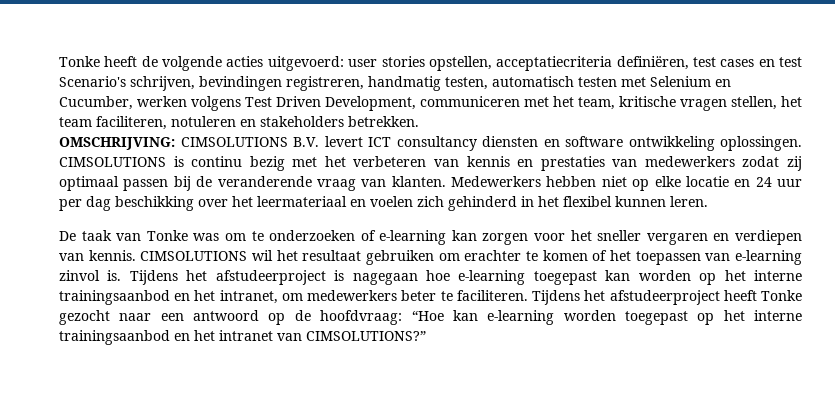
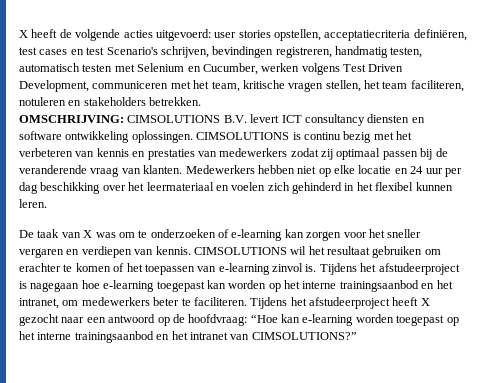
[59,56,100,67] Tonke -> [19,30,28,38] X
[146,230,188,241] Tonke -> [83,230,93,238] X
[761,290,803,301] Tonke -> [420,298,430,306] X

